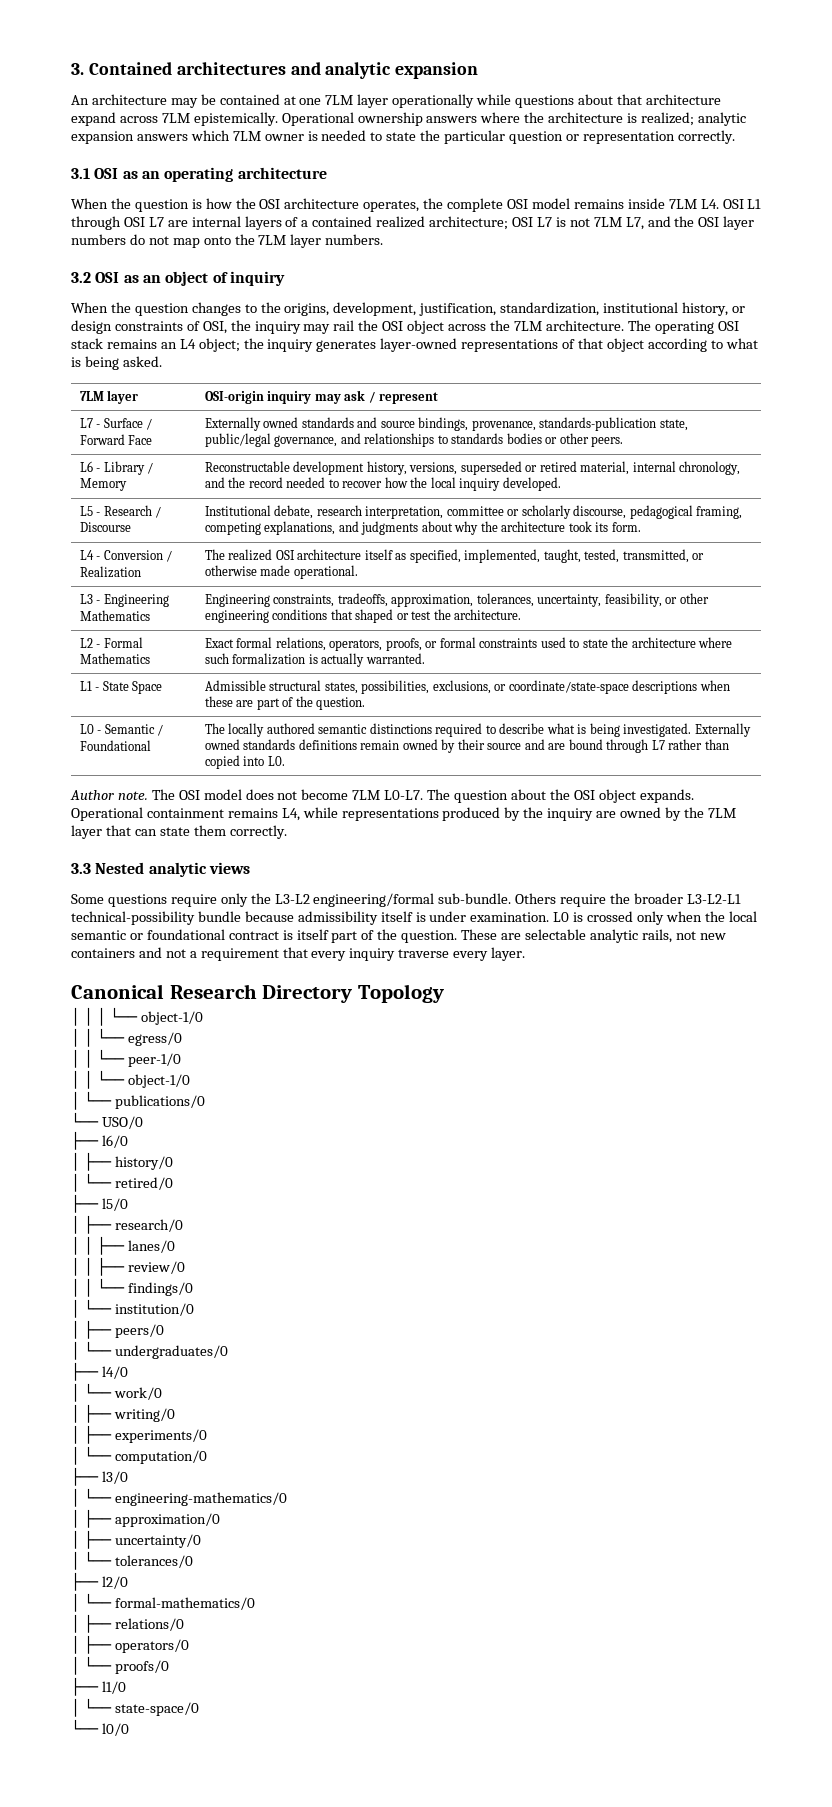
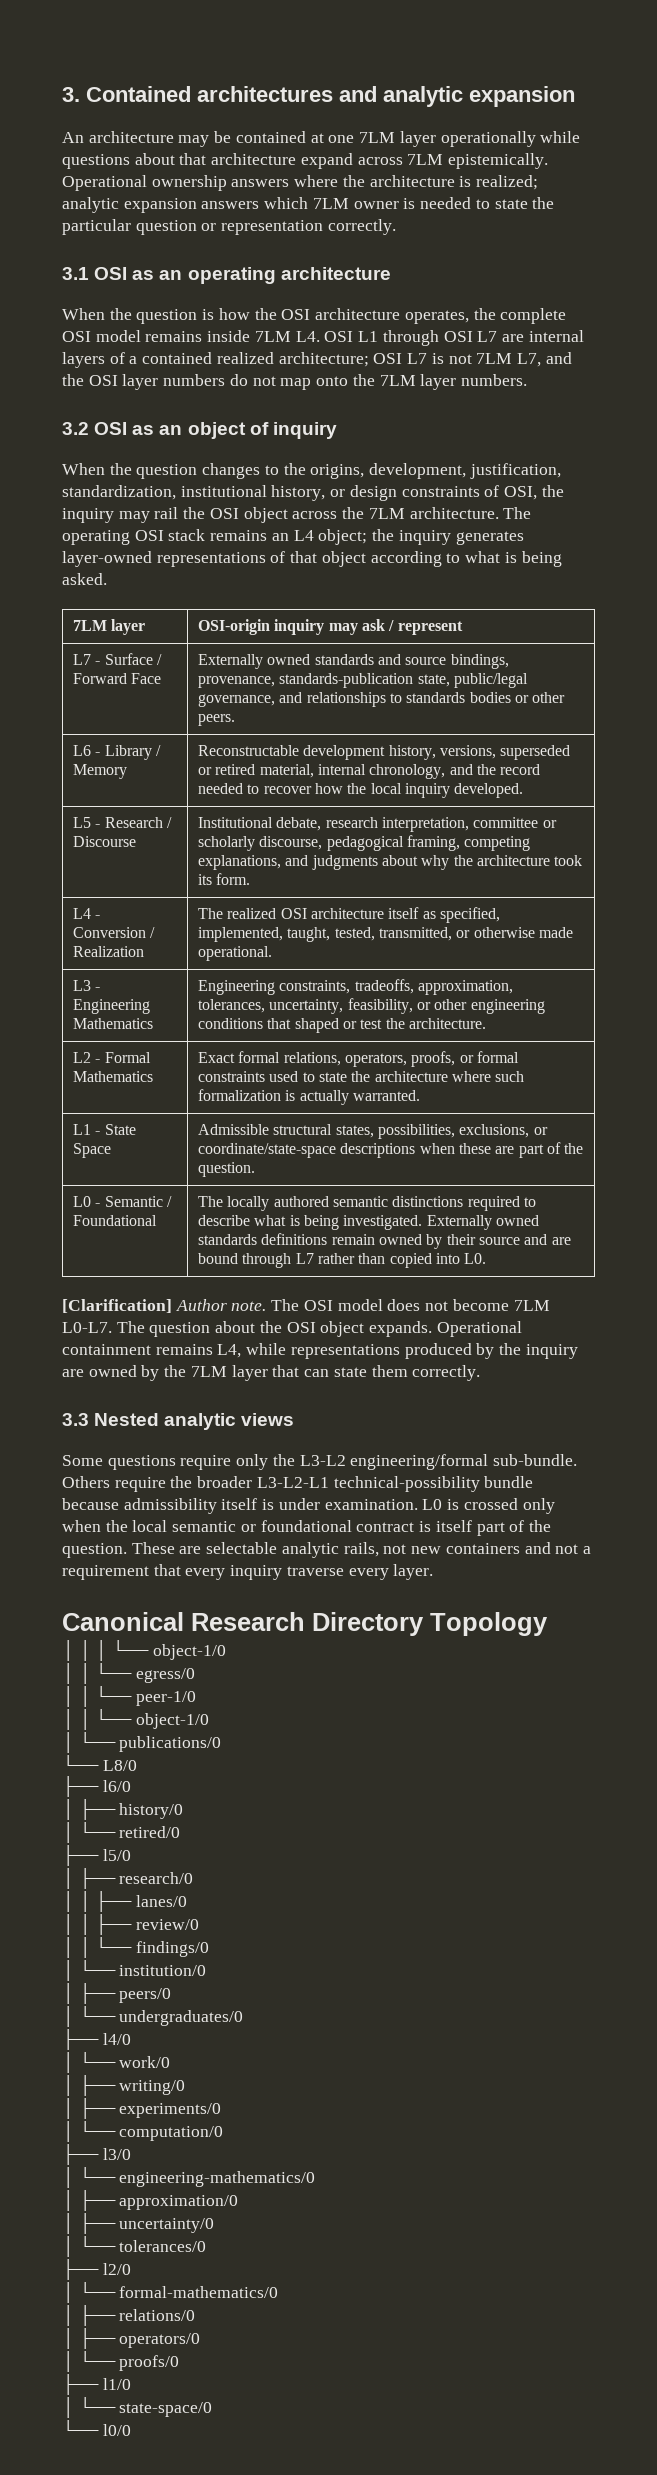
(285, 761) none -> [62,1299,172,1313] [Clarification]
[101,1116,143,1129] USO/0 -> [102,1760,137,1771] L8/0

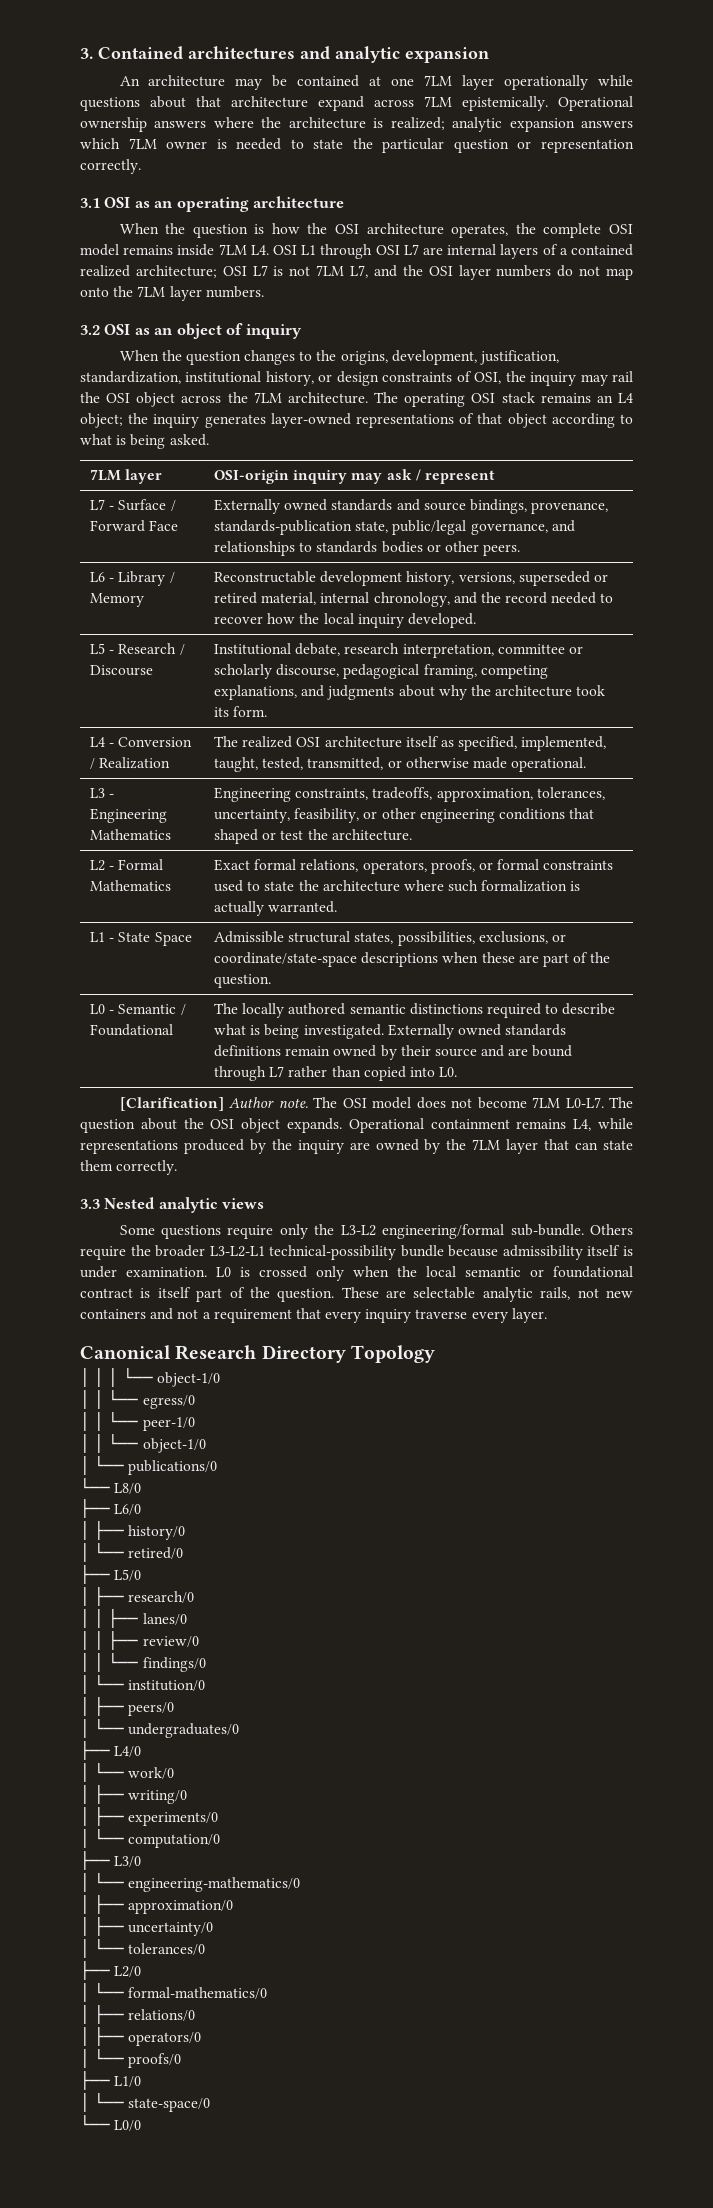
[102,1780,131,1792] l6/0 -> [114,1504,142,1515] L6/0
[102,1849,131,1861] l5/0 -> [114,1569,142,1581] L5/0
[102,2033,131,2045] l4/0 -> [114,1746,142,1757] L4/0
[102,2148,131,2160] l3/0 -> [114,1856,142,1867] L3/0
[102,2263,131,2275] l2/0 -> [114,1966,142,1977] L2/0
[102,2378,131,2390] l1/0 -> [114,2076,142,2087] L1/0
[102,2424,131,2436] l0/0 -> [114,2120,142,2131] L0/0

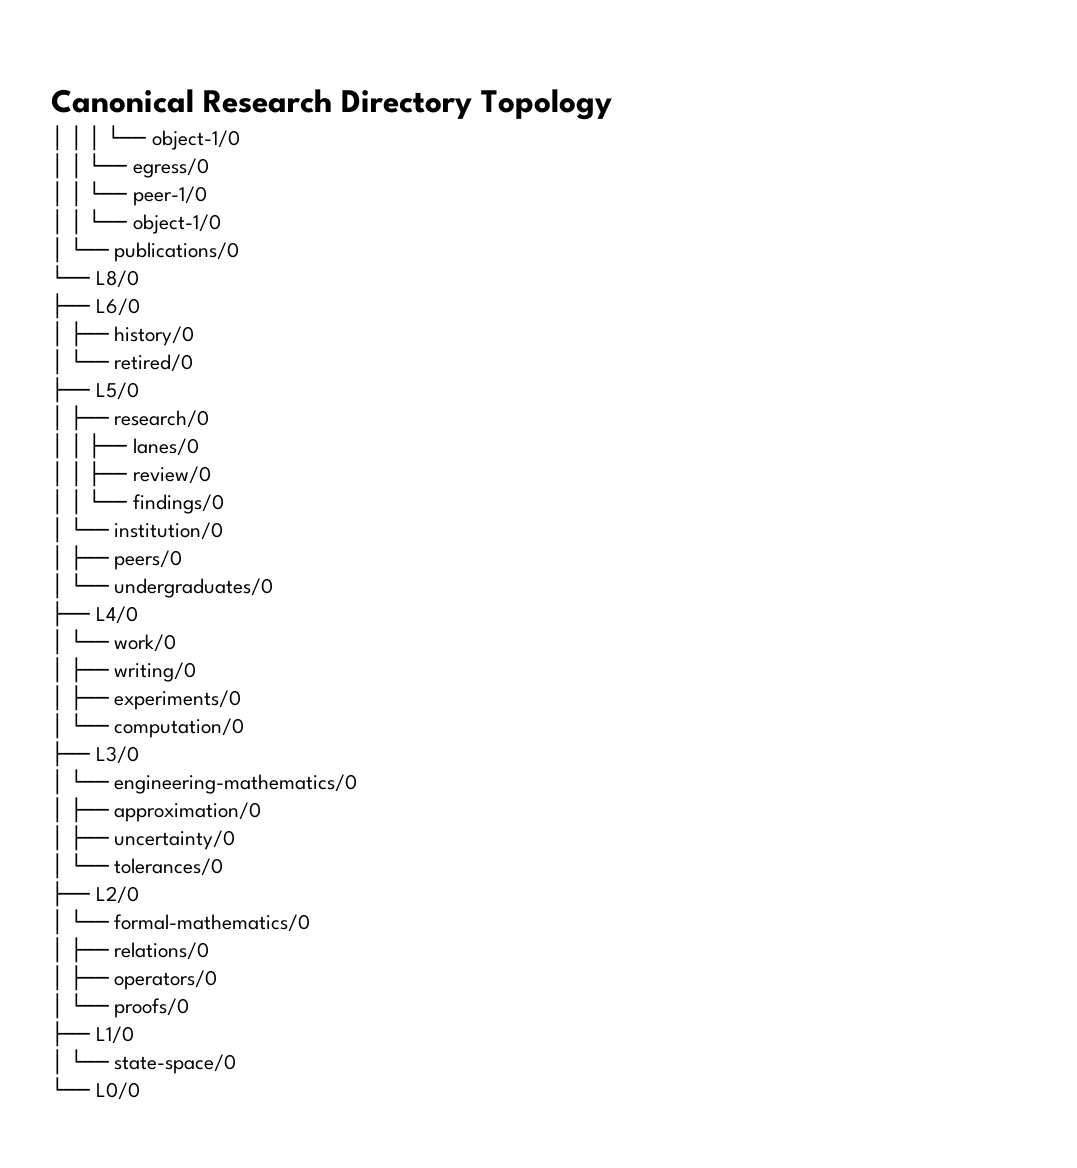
[80,46,489,63] [119,75,633,90] [80,96,633,111] [80,117,634,132] [80,138,634,153] [80,159,141,174] [80,196,345,212] [119,223,634,238] [80,244,633,259] [80,265,634,280] [80,286,264,301] [80,323,302,339] [119,350,560,365] [80,371,633,386] [80,392,633,407] [80,413,633,428] [80,434,209,449] [89,469,163,484] [213,469,495,484] [89,499,176,511] [89,520,179,532] [213,499,609,514] [213,520,575,535] [213,541,521,556] [89,571,175,586] [89,593,144,607] [213,571,608,586] [213,592,614,607] [213,613,476,628] [89,643,185,655] [89,665,153,676] [213,643,583,658] [213,664,548,679] [213,685,606,700] [213,706,268,717] [89,737,193,747] [89,757,171,769] [213,736,607,751] [213,757,587,772] [89,788,115,798] [89,808,167,823] [89,829,171,840] [213,787,605,802] [213,808,595,823] [213,829,412,844] [89,859,164,871] [89,880,171,891] [213,859,614,874] [213,880,581,892] [213,901,338,916] [89,932,192,946] [213,931,566,946] [213,952,611,967] [213,974,271,988] [89,1004,186,1015] [89,1024,173,1036] [213,1003,616,1018] [213,1024,567,1039] [213,1045,573,1060] [213,1066,458,1081] [119,1097,633,1111] [80,1118,633,1133] [80,1139,633,1154] [80,1160,178,1175] [80,1197,265,1213] [119,1224,633,1239] [80,1245,633,1260] [80,1266,633,1281] [80,1287,633,1302] [80,1308,547,1323] 3. Contained architectures and analytic expansion // An architecture may be contained at one 7LM layer operationally while questions about that architecture expand across 7LM epistemically. Operational ownership answers where the architecture is realized; analytic expansion answers which 7LM owner is needed to state the particular question or representation correctly. // 3.1 OSI as an operating architecture // When the question is how the OSI architecture operates, the complete OSI model remains inside 7LM L4. OSI L1 through OSI L7 are internal layers of a contained realized architecture; OSI L7 is not 7LM L7, and the OSI layer numbers do not map onto the 7LM layer numbers. // 3.2 OSI as an object of inquiry // When the question changes to the origins, development, justification, standardization, institutional history, or design constraints of OSI, the inquiry may rail the OSI object across the 7LM architecture. The operating OSI stack remains an L4 object; the inquiry generates layer-owned representations of that object according to what is being asked. // 7LM layer | OSI-origin inquiry may ask / represent // L7 - Surface / Forward Face | Externally owned standards and source bindings, provenance, standards-publication state, public/legal governance, and relationships to standards bodies or other peers. // L6 - Library / Memory | Reconstructable development history, versions, superseded or retired material, internal chronology, and the record needed to recover how the local inquiry developed. // L5 - Research / Discourse | Institutional debate, research interpretation, committee or scholarly discourse, pedagogical framing, competing explanations, and judgments about why the architecture took its form. // L4 - Conversion / Realization | The realized OSI architecture itself as specified, implemented, taught, tested, transmitted, or otherwise made operational. // L3 - Engineering Mathematics | Engineering constraints, tradeoffs, approximation, tolerances, uncertainty, feasibility, or other engineering conditions that shaped or test the architecture. // L2 - Formal Mathematics | Exact formal relations, operators, proofs, or formal constraints used to state the architecture where such formalization is actually warranted. // L1 - State Space | Admissible structural states, possibilities, exclusions, or coordinate/state-space descriptions when these are part of the question. // L0 - Semantic / Foundational | The locally authored semantic distinctions required to describe what is being investigated. Externally owned standards definitions remain owned by their source and are bound through L7 rather than copied into L0. // [Clarification] Author note. The OSI model does not become 7LM L0-L7. The question about the OSI object expands. Operational containment remains L4, while representations produced by the inquiry are owned by the 7LM layer that can state them correctly. // 3.3 Nested analytic views // Some questions require only the L3-L2 engineering/formal sub-bundle. Others require the broader L3-L2-L1 technical-possibility bundle because admissibility itself is under examination. L0 is crossed only when the local semantic or foundational contract is itself part of the question. These are selectable analytic rails, not new containers and not a requirement that every inquiry traverse every layer. // -> (51, 101) none

